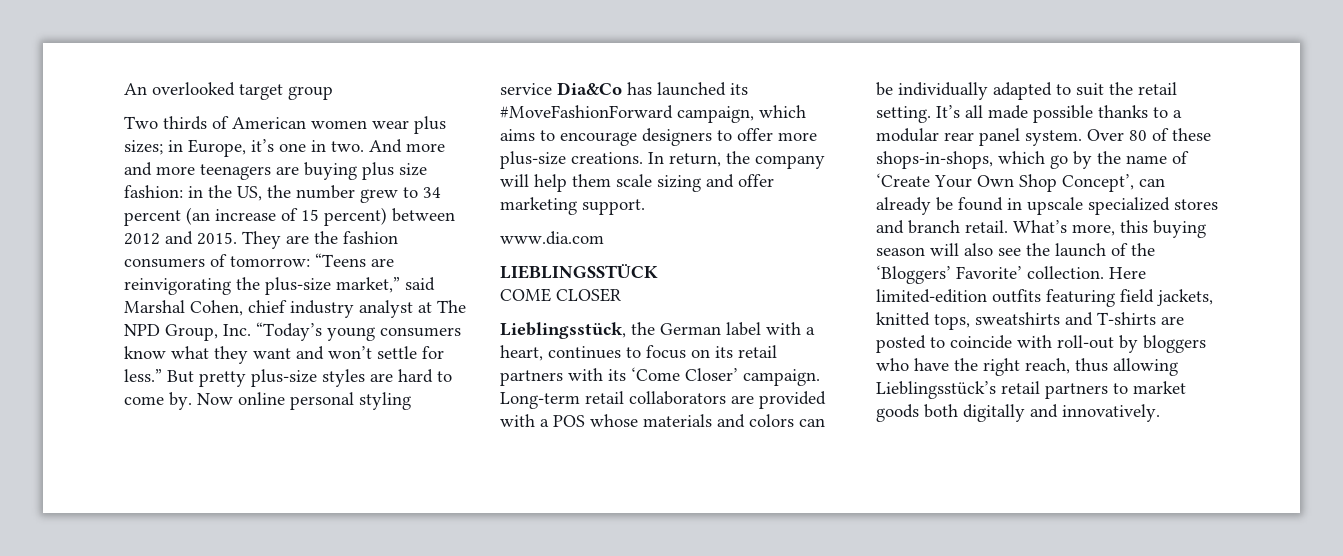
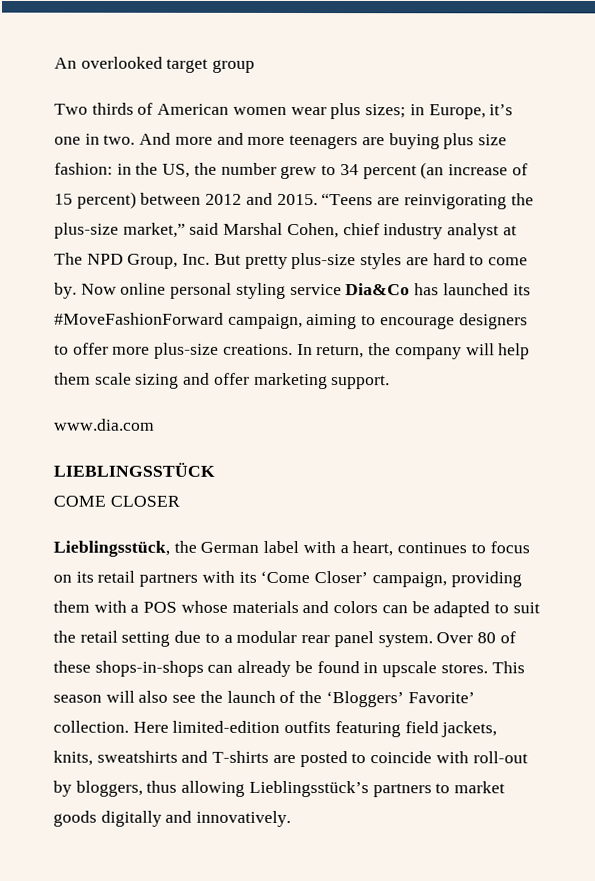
[242,231,398,249] [124,254,310,268] They are the fashion consumers of tomorrow: -> (318, 199) none
[256,322,461,341] [124,346,444,364] [124,369,162,382] “Today’s young consumers know what they want and won’t settle for less.” -> (211, 259) none
[759,105,806,118] [500,129,535,141] which aims -> [306,314,358,330] aiming
[743,369,820,386] [500,391,826,409] campaign. Long-term retail collaborators are provided -> [371,571,522,588] [53,600,90,613] campaign, providing them
[898,82,988,100] individually -> (430, 607) none
[876,105,1148,123] setting. It’s all made possible thanks -> [121,630,202,647] setting due
[876,151,1189,169] [876,173,1134,192] shops-in-shops, which go by the name of ‘Create Your Own Shop Concept’, -> [94,660,204,677] shops-in-shops
[1088,197,1218,215] [876,220,1206,238] specialized stores and branch retail. What’s more, this buying -> [440,661,525,674] stores. This
[876,312,970,330] knitted tops, -> [53,750,93,766] knits,
[1143,335,1206,353] [876,358,1070,376] bloggers who have the right reach, -> [75,780,143,797] bloggers,
[1001,381,1040,394] retail -> (369, 789) none
[924,404,958,418] both -> (97, 818) none

